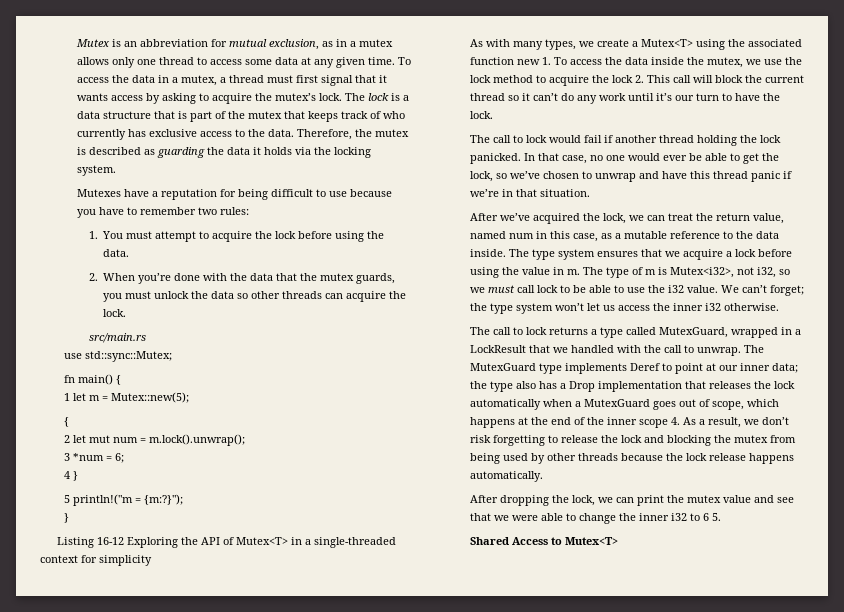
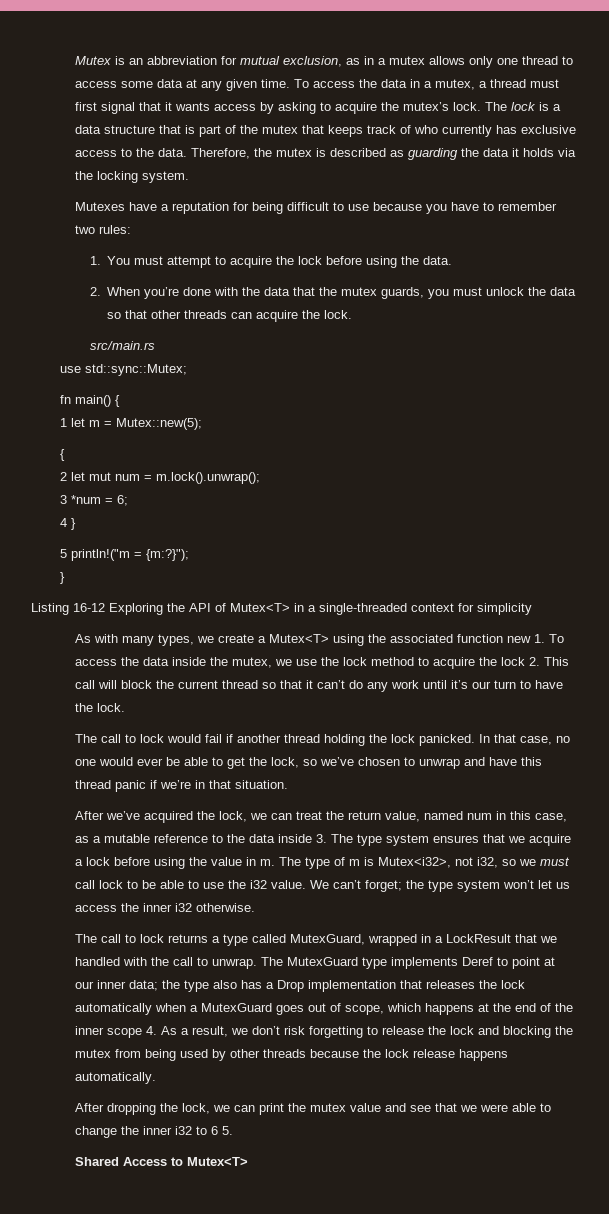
(249, 296) none -> [125,310,148,319] that
(519, 98) none -> [279,680,302,689] that
[469,249,506,257] inside. -> [277,834,327,843] inside 3.

